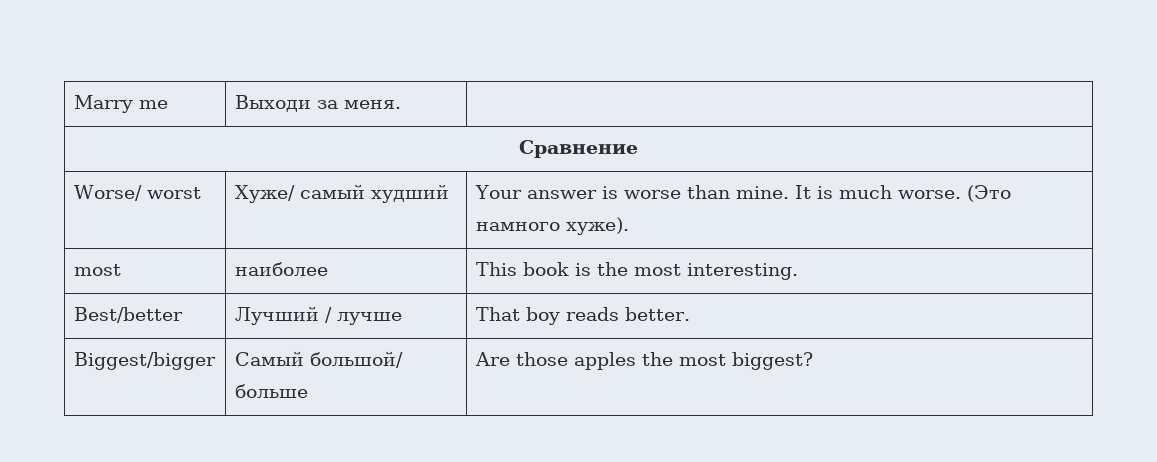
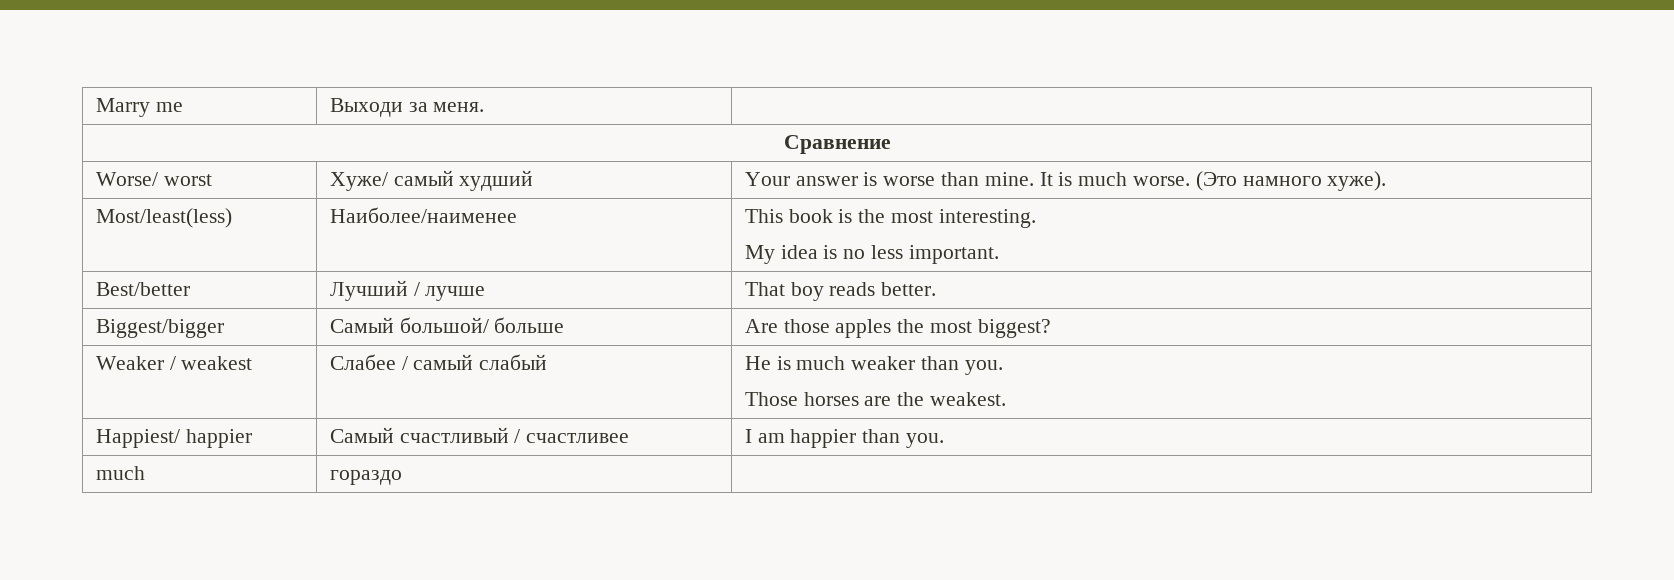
[73,264,121,276] [234,262,328,276] most | наиболее -> [95,208,232,228] [329,207,517,223] Most/least(less) | Наиболее/наименее
(798, 271) none -> [744,245,999,264] // My idea is no less important.
(813, 361) none -> [95,356,253,370] [329,354,548,370] [744,356,1003,375] [744,392,1007,406] [95,429,252,448] [329,427,630,443] [744,429,945,448] [95,466,145,480] [329,470,402,485] // Weaker / weakest | Слабее / самый слабый | He is much weaker than you. // Those horses are the weakest. // Happiest/ happier | Самый счастливый / счастливее | I am happier than you. // much | гораздо |

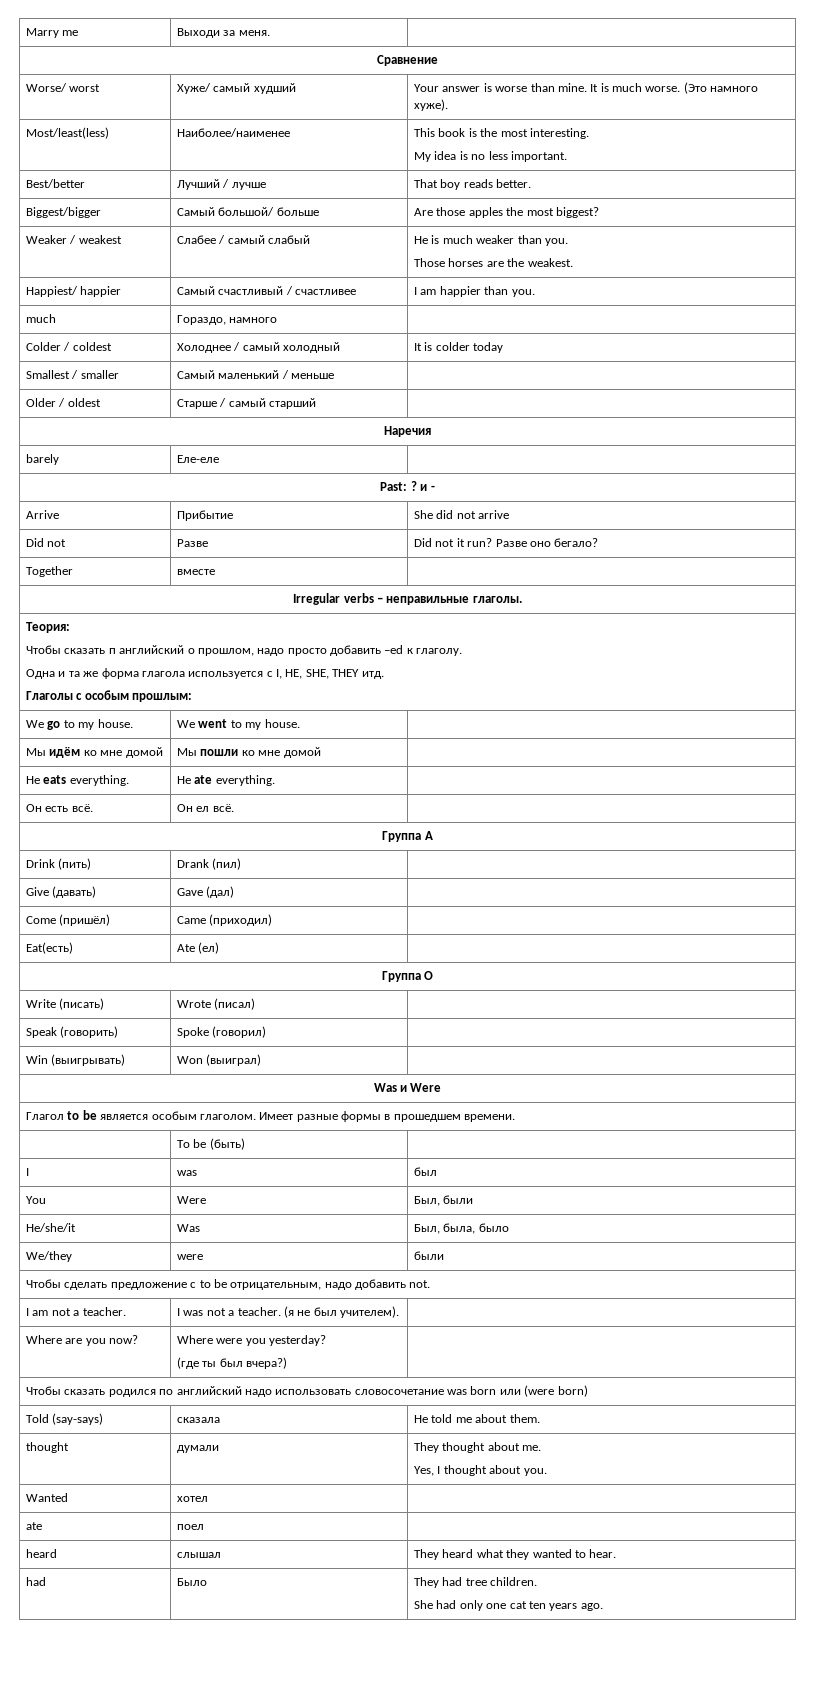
[329,470,402,485] гораздо | -> [177,315,278,325] [26,342,112,351] [177,342,341,353] [414,342,504,353] [26,370,119,379] [177,370,335,379] [26,398,101,407] [177,398,317,409] [384,426,431,437] [26,454,60,465] [177,455,220,463] [380,481,435,491] [26,510,60,519] [177,510,234,521] [414,510,510,519] [26,538,67,547] [177,539,209,547] [414,538,599,547] [26,566,74,577] [177,569,216,575] [293,593,522,605] [26,622,71,633] [26,645,463,656] [26,668,384,679] [26,690,193,702] [26,719,133,730] [177,719,300,730] [26,747,163,758] [177,747,321,758] [26,775,129,786] [177,775,275,786] [26,804,93,812] [177,804,234,812] [382,831,433,842] [26,858,92,870] [177,858,242,870] [26,886,97,898] [177,886,235,898] [26,914,111,926] [177,914,273,926] [26,942,74,954] [177,942,220,954] [381,971,434,982] [26,998,105,1010] [177,998,256,1010] [26,1026,119,1038] [177,1026,267,1038] [26,1054,126,1066] [177,1054,262,1066] [373,1083,442,1092] [26,1110,516,1122] [177,1138,245,1150] [26,1168,30,1176] [177,1170,198,1176] [414,1167,438,1176] [26,1196,47,1204] [177,1196,207,1204] [414,1195,474,1206] [26,1223,77,1232] [177,1224,201,1232] [414,1223,509,1234] [26,1251,73,1262] [177,1254,204,1260] [414,1251,445,1260] [26,1279,431,1290] [26,1307,126,1316] [177,1306,400,1318] [26,1335,139,1346] [177,1335,327,1346] [177,1357,288,1369] [26,1385,588,1397] [26,1413,104,1425] [177,1417,221,1423] [414,1414,540,1423] [26,1442,70,1453] [177,1445,220,1453] [414,1442,542,1453] [414,1465,547,1476] [26,1493,69,1502] [177,1496,209,1502] [26,1522,43,1530] [177,1524,205,1530] [26,1549,58,1558] [177,1552,222,1558] [414,1549,617,1560] [26,1577,47,1586] [177,1578,208,1586] [414,1577,538,1588] [414,1600,603,1611] Гораздо, намного | // Colder / coldest | Холоднее / самый холодный | It is colder today // Smallest / smaller | Самый маленький / меньше | // Older / oldest | Старше / самый старший | // Наречия // barely | Еле-еле | // Past: ? и - // Arrive | Прибытие | She did not arrive // Did not | Разве | Did not it run? Разве оно бегало? // Together | вместе | // Irregular verbs – неправильные глаголы. // Теория: // Чтобы сказать п английский о прошлом, надо просто добавить –ed к глаголу. // Одна и та же форма глагола используется с I, HE, SHE, THEY итд. // Глаголы с особым прошлым: // We go to my house. | We went to my house. | // Мы идём ко мне домой | Мы пошли ко мне домой | // He eats everything. | He ate everything. | // Он есть всё. | Он ел всё. | // Группа А // Drink (пить) | Drank (пил) | // Give (давать) | Gave (дал) | // Come (пришёл) | Came (приходил) | // Eat(есть) | Ate (ел) | // Группа О // Write (писать) | Wrote (писал) | // Speak (говорить) | Spoke (говорил) | // Win (выигрывать) | Won (выиграл) | // Was и Were // Глагол to be является особым глаголом. Имеет разные формы в прошедшем времени. // | To be (быть) | // I | was | был // You | Were | Был, были // He/she/it | Was | Был, была, было // We/they | were | были // Чтобы сделать предложение с to be отрицательным, надо добавить not. // I am not a teacher. | I was not a teacher. (я не был учителем). | // Where are you now? | Where were you yesterday? // (где ты был вчера?) | // Чтобы сказать родился по английский надо использовать словосочетание was born или (were born) // Told (say-says) | сказала | He told me about them. // thought | думали | They thought about me. // Yes, I thought about you. // Wanted | хотел | // ate | поел | // heard | слышал | They heard what they wanted to hear. // had | Было | They had tree children. // She had only one cat ten years ago.

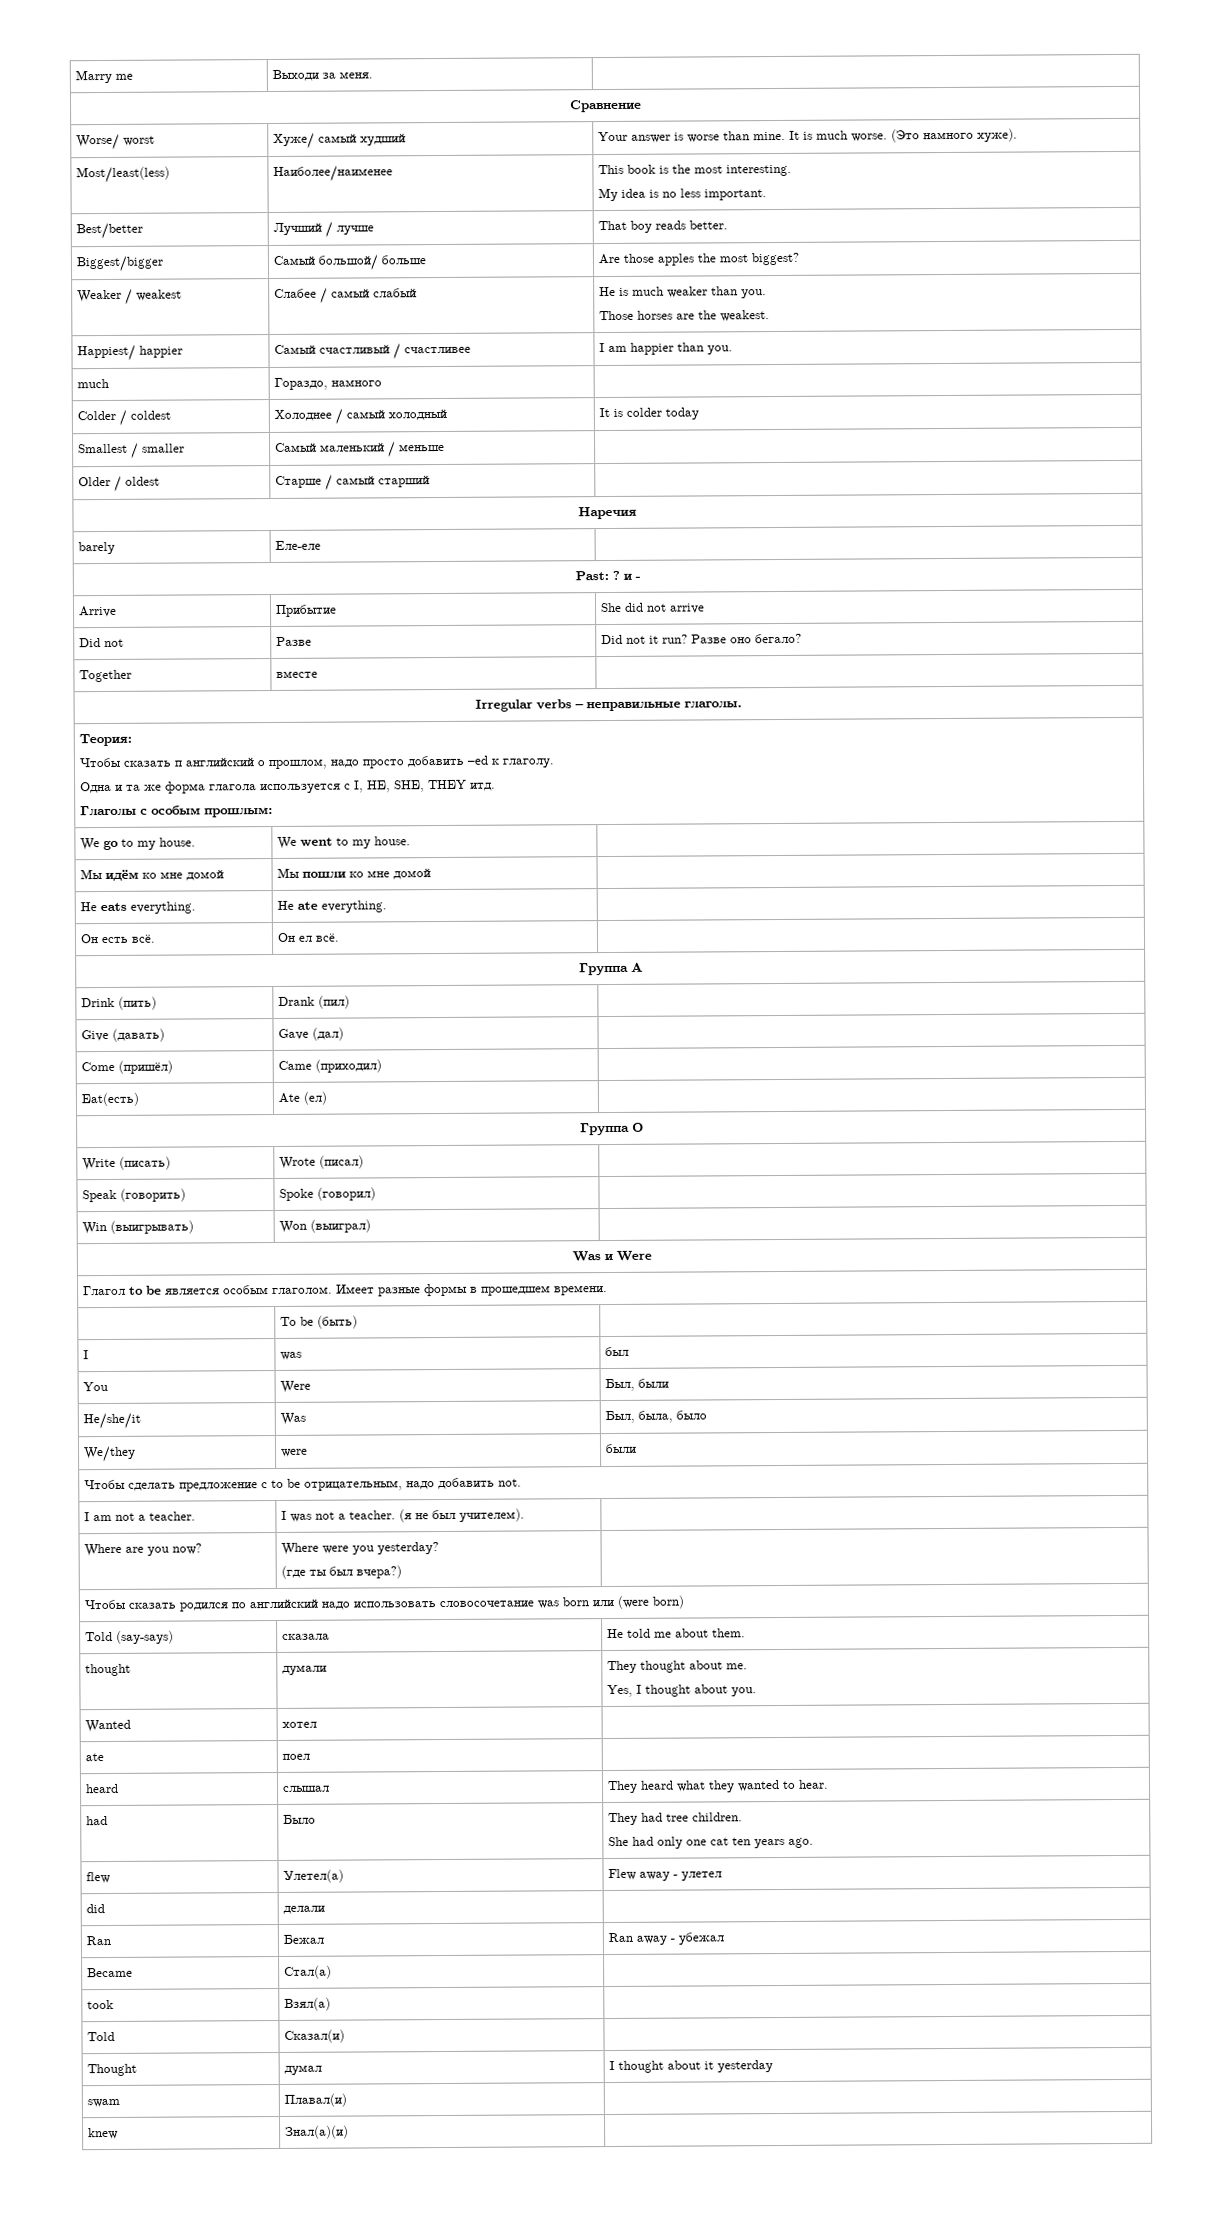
(603, 1607) none -> [86,1871,112,1884] [283,1869,345,1883] [608,1868,723,1882] [86,1904,106,1914] [283,1905,326,1914] [86,1935,112,1946] [283,1934,325,1944] [608,1932,725,1946] [87,1967,134,1978] [284,1965,333,1979] [87,1999,115,2010] [284,1997,332,2011] [87,2031,116,2042] [284,2029,346,2043] [87,2063,138,2077] [284,2064,323,2076] [609,2060,774,2073] [87,2098,121,2108] [284,2093,348,2107] [88,2127,120,2140] [285,2125,350,2139] // flew | Улетел(а) | Flew away - улетел // did | делали | // Ran | Бежал | Ran away - убежал // Became | Стал(а) | // took | Взял(а) | // Told | Сказал(и) | // Thought | думал | I thought about it yesterday // swam | Плавал(и) | // knew | Знал(а)(и) |

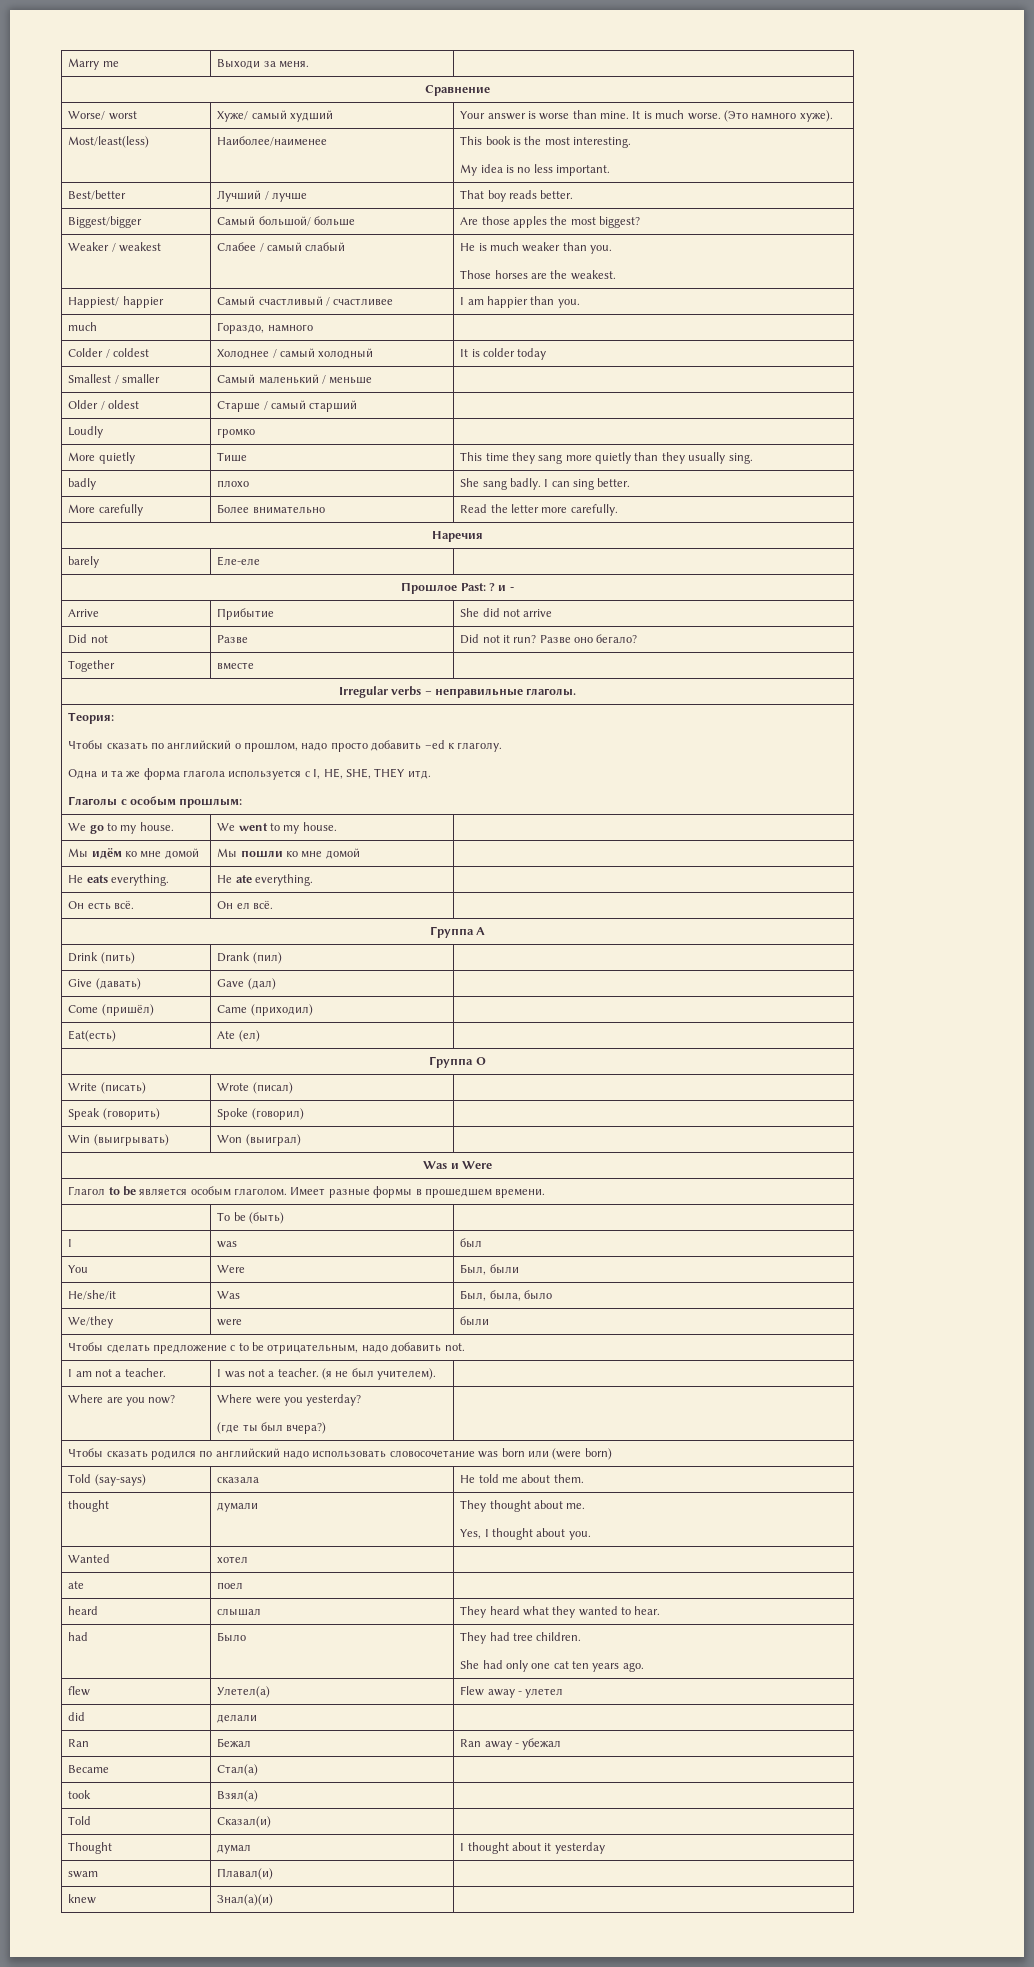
(431, 481) none -> [68,426,104,438] [217,428,256,438] [68,452,135,464] [217,452,248,462] [460,452,753,464] [68,478,97,490] [217,480,250,487] [460,478,631,490] [68,504,143,516] [217,504,325,514] [460,504,618,516] // Loudly | громко | // More quietly | Тише | This time they sang more quietly than they usually sing. // badly | плохо | She sang badly. I can sing better. // More carefully | Более внимательно | Read the letter more carefully.
(322, 545) none -> [401,582,458,594] Прошлое
[174,760,183,767] п -> [150,742,164,749] по

